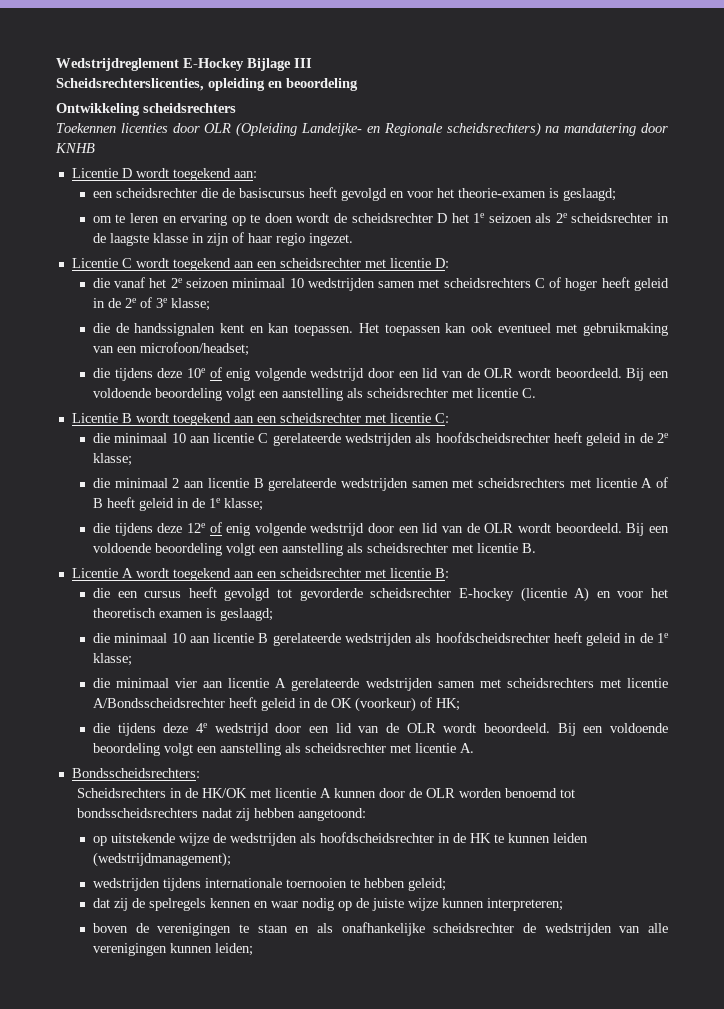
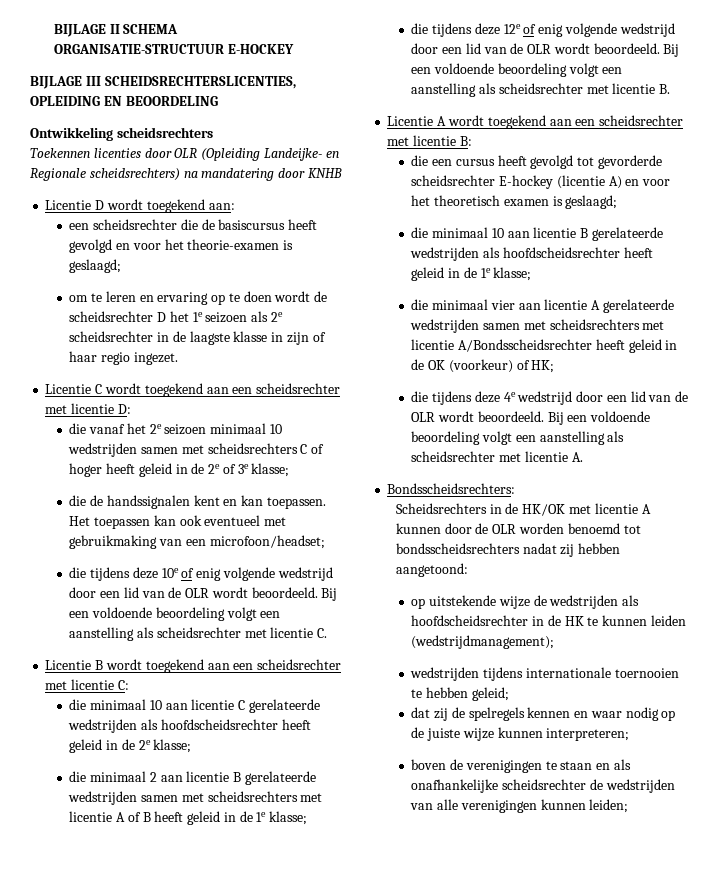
[56,58,312,71] [56,78,358,91] Wedstrijdreglement E-Hockey Bijlage III // Scheidsrechterslicenties, opleiding en beoordeling -> [53,24,179,37] [53,44,294,54] [30,76,296,89] [30,96,218,106] BIJLAGE II SCHEMA ORGANISATIE-STRUCTUUR E-HOCKEY // BIJLAGE III SCHEIDSRECHTERSLICENTIES, OPLEIDING EN BEOORDELING

